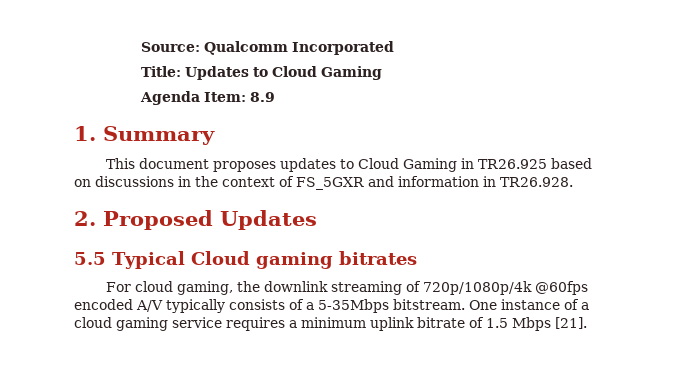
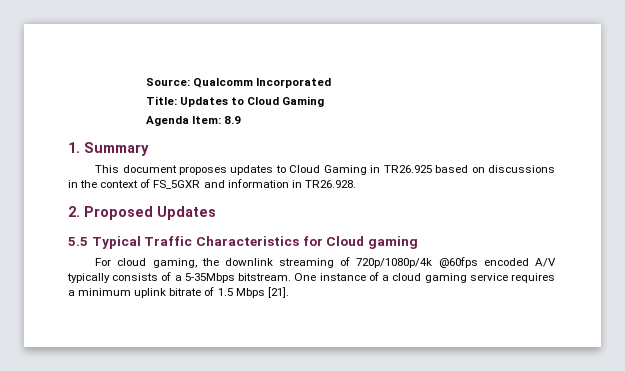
(185, 260) none -> [144,236,323,246] Traffic Characteristics for
[338,251,417,265] bitrates -> (418, 242) none

